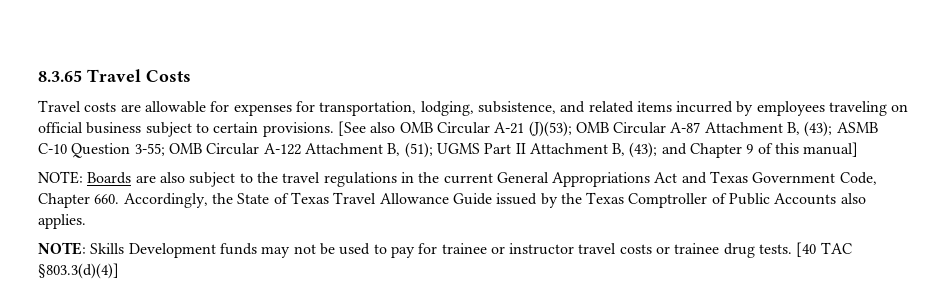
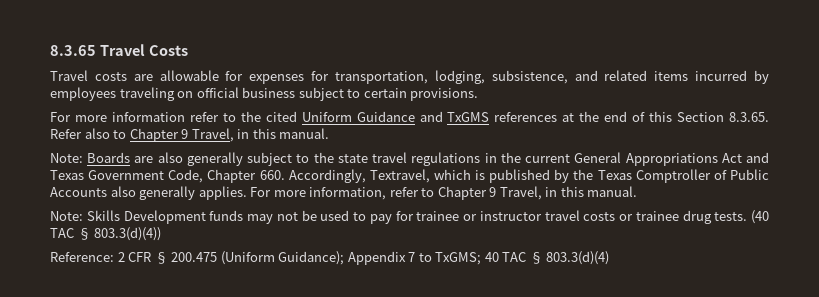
[337,121,878,137] [38,142,859,158] [38,171,83,184] [See also OMB Circular A-21 (J)(53); OMB Circular A-87 Attachment B, (43); ASMB C-10 Question 3-55; OMB Circular A-122 Attachment B, (51); UGMS Part II Attachment B, (43); and Chapter 9 of this manual] // NOTE: -> [50,111,769,122] [50,128,330,142] [50,153,83,163] // For more information refer to the cited Uniform Guidance and TxGMS references at the end of this Section 8.3.65. Refer also to Chapter 9 Travel, in this manual. // Note:
(185, 177) none -> [186,152,243,166] generally
(278, 177) none -> [337,154,368,163] state
[211,192,538,205] the State of Texas Travel Allowance Guide issued -> [369,169,551,183] Textravel, which is published
(866, 198) none -> [139,186,196,200] generally
[38,242,86,255] // NOTE: -> [250,186,638,200] [50,211,83,221] For more information, refer to Chapter 9 Travel, in this manual. // Note:
[796,242,852,257] [38,263,119,279] [40 TAC §803.3(d)(4)] -> [751,210,769,224] [50,227,162,241] [50,251,610,265] (40 TAC § 803.3(d)(4)) // Reference: 2 CFR § 200.475 (Uniform Guidance); Appendix 7 to TxGMS; 40 TAC § 803.3(d)(4)

